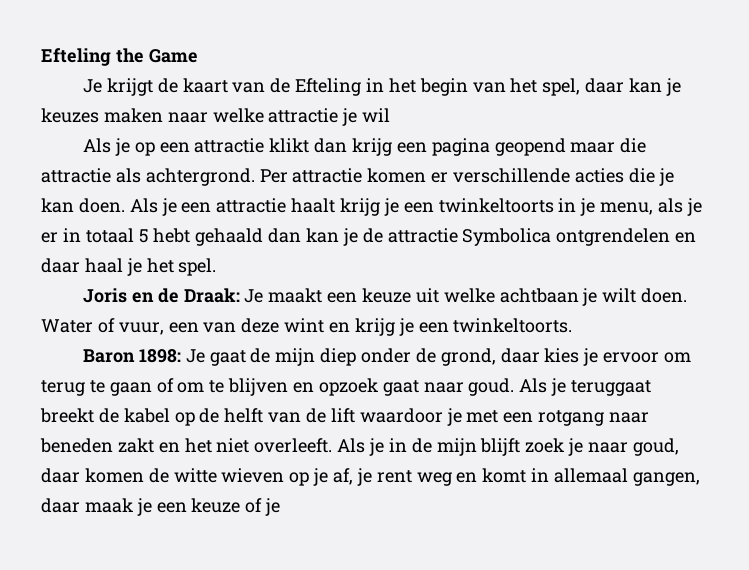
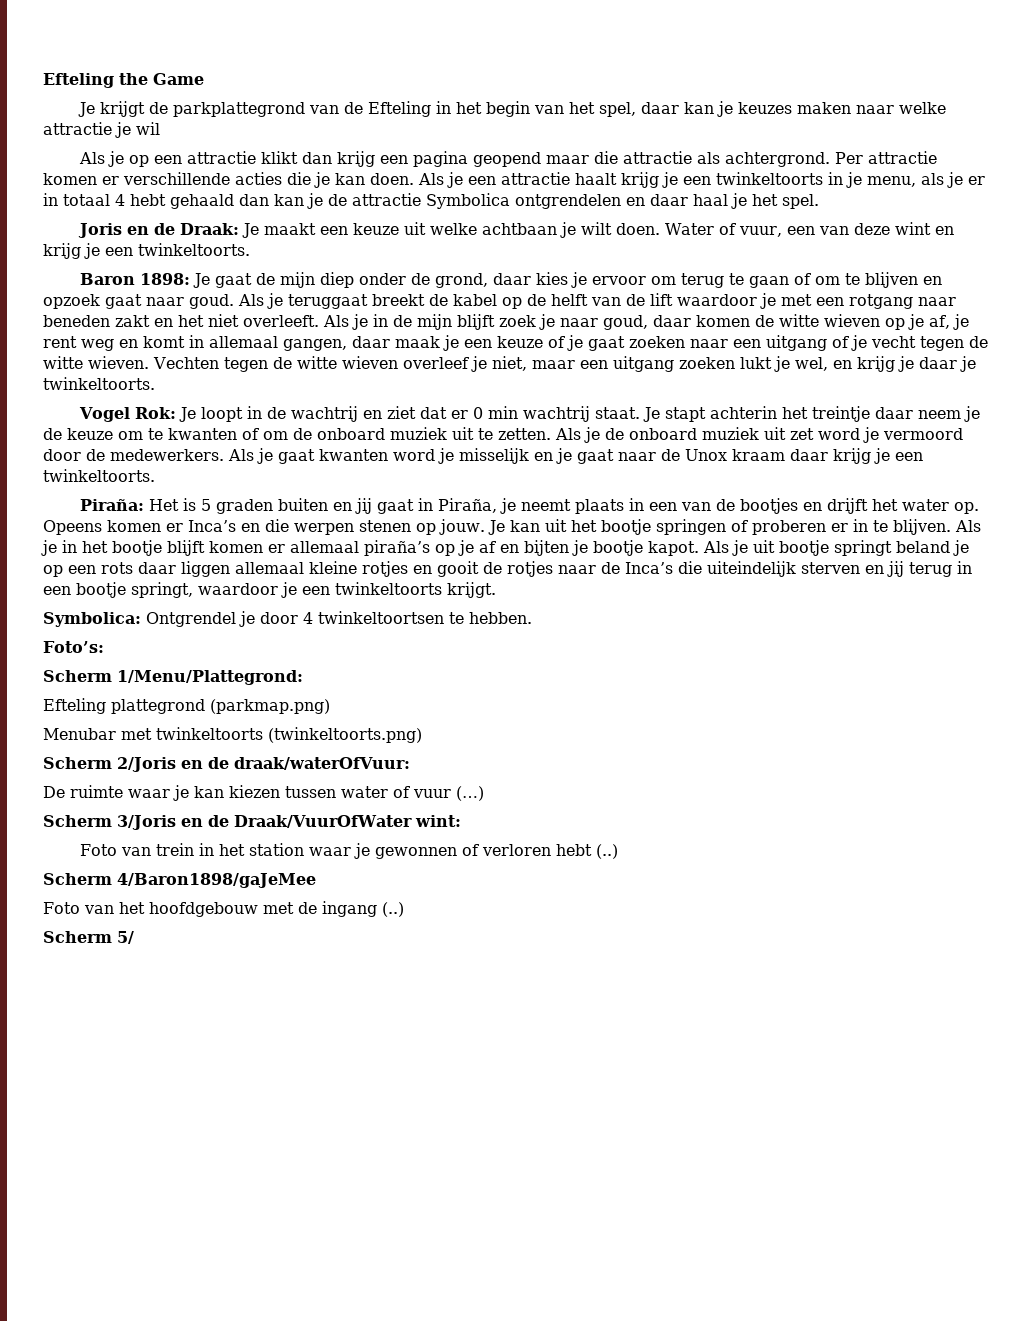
[182,78,228,93] kaart -> [173,102,306,117] parkplattegrond
[138,229,149,243] 5 -> [115,194,125,206] 4
(281, 507) none -> [588,335,988,351] [43,356,976,372] [43,377,155,390] [79,406,981,422] [43,427,963,443] [43,448,923,464] [43,469,155,482] [80,498,980,514] [43,519,981,535] [41,540,969,556] [43,561,972,577] [43,582,496,598] [43,611,532,627] [43,641,104,653] [43,670,303,685] [43,698,330,714] [43,727,422,743] [43,757,410,772] [43,785,484,801] [43,815,461,830] [80,843,619,859] [43,873,316,888] [43,901,404,917] [43,931,134,944] gaat zoeken naar een uitgang of je vecht tegen de witte wieven. Vechten tegen de witte wieven overleef je niet, maar een uitgang zoeken lukt je wel, en krijg je daar je twinkeltoorts. // Vogel Rok: Je loopt in de wachtrij en ziet dat er 0 min wachtrij staat. Je stapt achterin het treintje daar neem je de keuze om te kwanten of om de onboard muziek uit te zetten. Als je de onboard muziek uit zet word je vermoord door de medewerkers. Als je gaat kwanten word je misselijk en je gaat naar de Unox kraam daar krijg je een twinkeltoorts. // Piraña: Het is 5 graden buiten en jij gaat in Piraña, je neemt plaats in een van de bootjes en drijft het water op. Opeens komen er Inca’s en die werpen stenen op jouw. Je kan uit het bootje springen of proberen er in te blijven. Als je in het bootje blijft komen er allemaal piraña’s op je af en bijten je bootje kapot. Als je uit bootje springt beland je op een rots daar liggen allemaal kleine rotjes en gooit de rotjes naar de Inca’s die uiteindelijk sterven en jij terug in een bootje springt, waardoor je een twinkeltoorts krijgt. // Symbolica: Ontgrendel je door 4 twinkeltoortsen te hebben. // Foto’s: // Scherm 1/Menu/Plattegrond: // Efteling plattegrond (parkmap.png) // Menubar met twinkeltoorts (twinkeltoorts.png) // Scherm 2/Joris en de draak/waterOfVuur: // De ruimte waar je kan kiezen tussen water of vuur (…) // Scherm 3/Joris en de Draak/VuurOfWater wint: // Foto van trein in het station waar je gewonnen of verloren hebt (..) // Scherm 4/Baron1898/gaJeMee // Foto van het hoofdgebouw met de ingang (..) // Scherm 5/

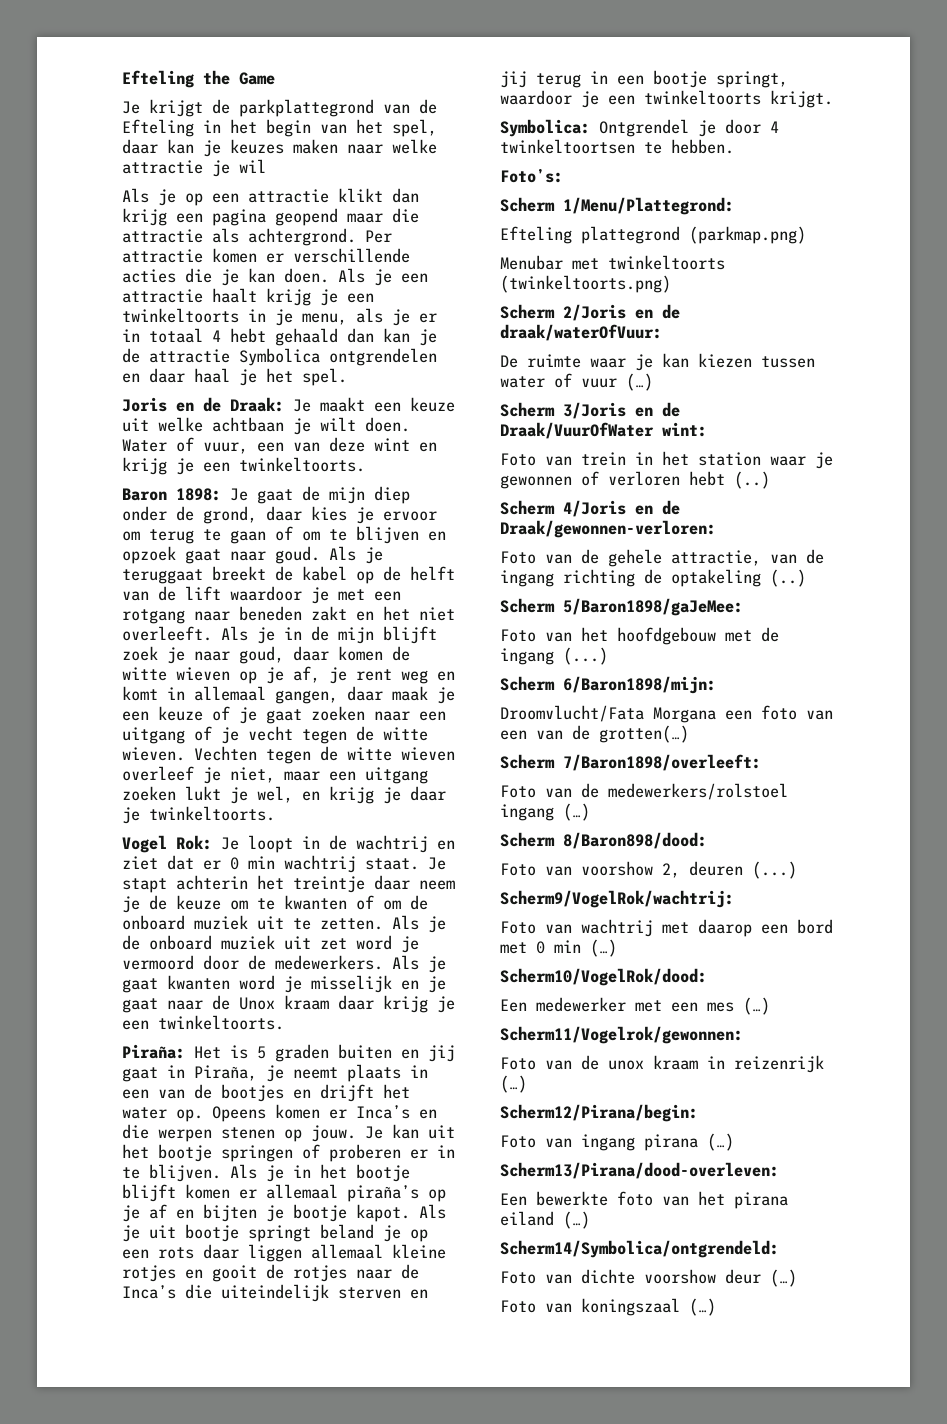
[117,873,316,888] 4/Baron1898/gaJeMee -> [563,500,680,517] [500,520,716,538] [500,549,824,567] [500,569,806,587] [500,598,743,616] 4/Joris en de Draak/gewonnen-verloren: // Foto van de gehele attractie, van de ingang richting de optakeling (..) // Scherm 5/Baron1898/gaJeMee:
[381,902,404,917] [43,931,134,944] (..) // Scherm 5/ -> [563,647,608,665] [500,676,716,694] [500,705,833,723] [500,725,689,743] [500,754,761,771] [500,783,788,800] [500,803,590,821] [500,832,707,849] [500,861,797,879] [500,890,734,908] [500,919,833,937] [500,939,617,957] [500,968,707,986] [500,997,770,1015] [500,1026,743,1044] [500,1055,824,1073] [500,1075,527,1093] [500,1104,698,1122] [500,1133,734,1151] [500,1162,779,1179] [500,1191,788,1209] [500,1211,590,1229] [500,1240,779,1258] [500,1269,797,1287] [500,1298,716,1316] (...) // Scherm 6/Baron1898/mijn: // Droomvlucht/Fata Morgana een foto van een van de grotten(…) // Scherm 7/Baron1898/overleeft: // Foto van de medewerkers/rolstoel ingang (…) // Scherm 8/Baron898/dood: // Foto van voorshow 2, deuren (...) // Scherm9/VogelRok/wachtrij: // Foto van wachtrij met daarop een bord met 0 min (…) // Scherm10/VogelRok/dood: // Een medewerker met een mes (…) // Scherm11/Vogelrok/gewonnen: // Foto van de unox kraam in reizenrijk (…) // Scherm12/Pirana/begin: // Foto van ingang pirana (…) // Scherm13/Pirana/dood-overleven: // Een bewerkte foto van het pirana eiland (…) // Scherm14/Symbolica/ontgrendeld: // Foto van dichte voorshow deur (…) // Foto van koningszaal (…)

